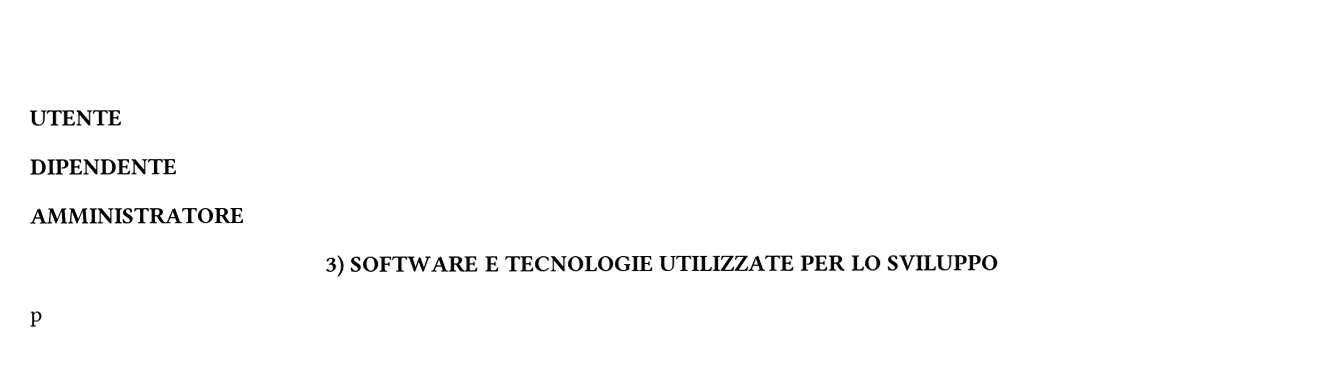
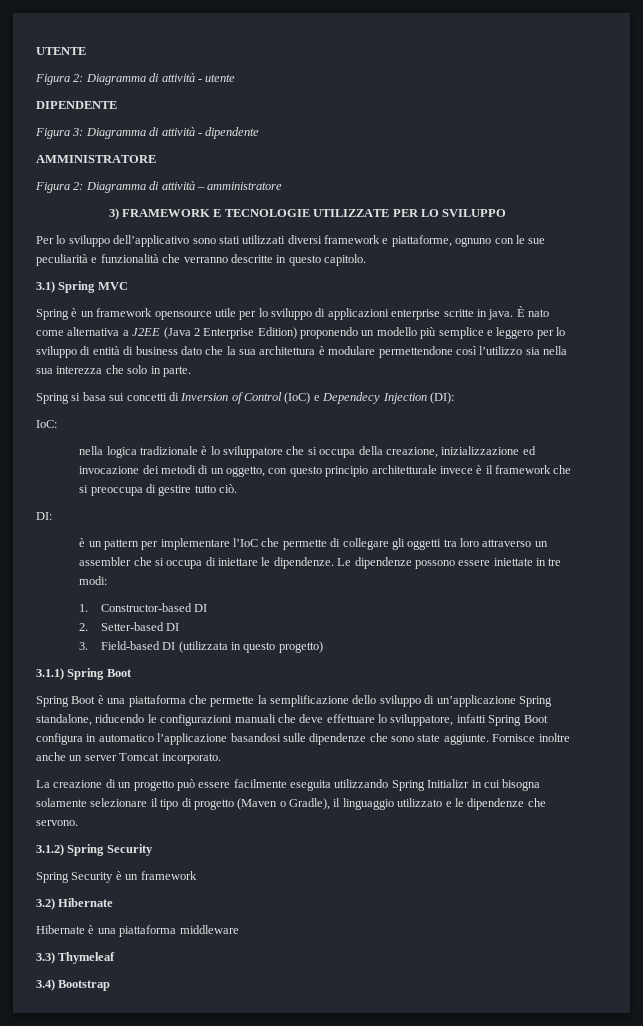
[29,158,177,176] [30,207,245,225] DIPENDENTE // AMMINISTRATORE -> [35,73,236,85] [36,101,117,109] [35,127,260,139] [36,155,156,163] [35,181,283,193] Figura 2: Diagramma di attività - utente // DIPENDENTE // Figura 3: Diagramma di attività - dipendente // AMMINISTRATORE // Figura 2: Diagramma di attività – amministratore
[350,255,480,273] SOFTWARE -> [122,209,211,217] FRAMEWORK
[30,310,43,327] p -> [36,235,546,247] [36,254,366,266] [36,281,128,293] [36,306,549,320] [36,327,565,339] [36,346,567,358] [36,365,191,377] [36,392,454,404] [36,420,57,428] [79,446,536,458] [79,465,572,477] [79,484,238,496] [36,512,52,520] [79,538,548,550] [79,557,562,569] [79,576,108,585] [79,603,208,612] [79,622,180,631] [79,641,323,653] [36,668,132,680] [36,695,552,707] [36,714,548,726] [36,733,570,745] [36,752,221,764] [36,779,541,791] [36,798,546,810] [36,820,78,826] [36,844,153,856] [36,871,197,883] [36,898,114,910] [36,925,239,937] [36,952,116,964] [36,979,111,991] Per lo sviluppo dell’applicativo sono stati utilizzati diversi framework e piattaforme, ognuno con le sue peculiarità e funzionalità che verranno descritte in questo capitolo. // 3.1) Spring MVC // Spring è un framework opensource utile per lo sviluppo di applicazioni enterprise scritte in java. È nato come alternativa a J2EE (Java 2 Enterprise Edition) proponendo un modello più semplice e leggero per lo sviluppo di entità di business dato che la sua architettura è modulare permettendone così l’utilizzo sia nella sua interezza che solo in parte. // Spring si basa sui concetti di Inversion of Control (IoC) e Dependecy Injection (DI): // IoC: // nella logica tradizionale è lo sviluppatore che si occupa della creazione, inizializzazione ed invocazione dei metodi di un oggetto, con questo principio architetturale invece è il framework che si preoccupa di gestire tutto ciò. // DI: // è un pattern per implementare l’IoC che permette di collegare gli oggetti tra loro attraverso un assembler che si occupa di iniettare le dipendenze. Le dipendenze possono essere iniettate in tre modi: // 1. Constructor-based DI // 2. Setter-based DI // 3. Field-based DI (utilizzata in questo progetto) // 3.1.1) Spring Boot // Spring Boot è una piattaforma che permette la semplificazione dello sviluppo di un’applicazione Spring standalone, riducendo le configurazioni manuali che deve effettuare lo sviluppatore, infatti Spring Boot configura in automatico l’applicazione basandosi sulle dipendenze che sono state aggiunte. Fornisce inoltre anche un server Tomcat incorporato. // La creazione di un progetto può essere facilmente eseguita utilizzando Spring Initializr in cui bisogna solamente selezionare il tipo di progetto (Maven o Gradle), il linguaggio utilizzato e le dipendenze che servono. // 3.1.2) Spring Security // Spring Security è un framework // 3.2) Hibernate // Hibernate è una piattaforma middleware // 3.3) Thymeleaf // 3.4) Bootstrap

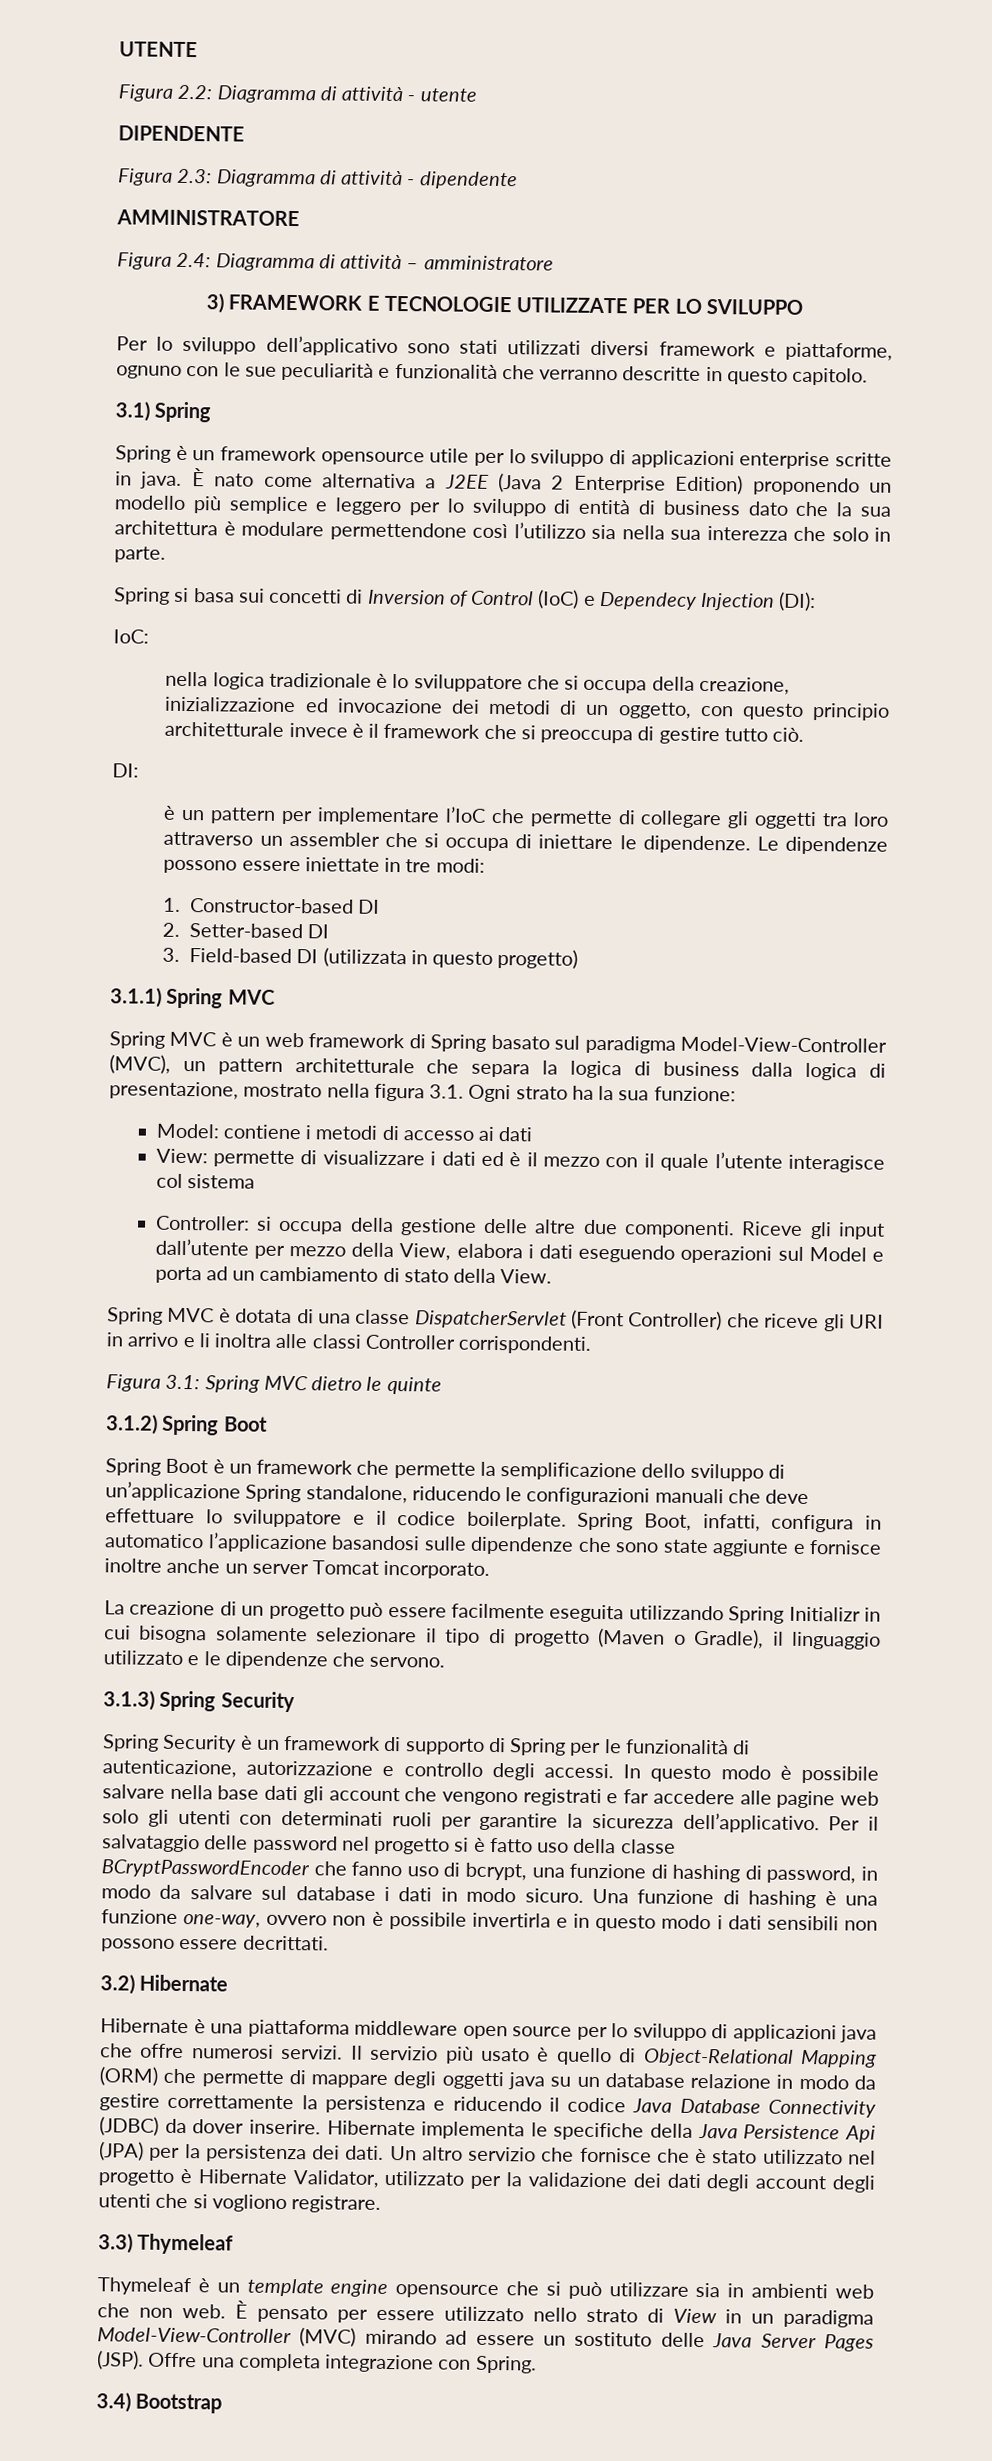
[73,74,84,82] 2: -> [177,84,213,100] 2.2:
[72,128,84,136] 3: -> [177,168,213,184] 2.3:
[73,182,84,190] 2: -> [176,252,212,268] 2.4:
[97,282,128,290] MVC -> (212, 412) none
(105, 674) none -> [227,989,275,1005] [109,1031,887,1054] [109,1054,887,1081] [109,1081,736,1103] [155,1123,533,1142] [155,1148,885,1173] [155,1173,255,1189] [154,1215,885,1240] [154,1238,884,1264] [154,1266,553,1284] [107,1307,884,1332] [106,1332,592,1354] [106,1374,442,1395] [106,1414,220,1436] MVC // Spring MVC è un web framework di Spring basato sul paradigma Model-View-Controller (MVC), un pattern architetturale che separa la logica di business dalla logica di presentazione, mostrato nella figura 3.1. Ogni strato ha la sua funzione: // Model: contiene i metodi di accesso ai dati // View: permette di visualizzare i dati ed è il mezzo con il quale l’utente interagisce col sistema // Controller: si occupa della gestione delle altre due componenti. Riceve gli input dall’utente per mezzo della View, elabora i dati eseguendo operazioni sul Model e porta ad un cambiamento di stato della View. // Spring MVC è dotata di una classe DispatcherServlet (Front Controller) che riceve gli URI in arrivo e li inoltra alle classi Controller corrispondenti. // Figura 3.1: Spring MVC dietro le quinte // 3.1.2) Spring
[107,695,186,707] una piattaforma -> [228,1459,354,1475] un framework
[390,714,548,726] sviluppatore, infatti Spring Boot -> [233,1509,761,1532] sviluppatore e il codice boilerplate. Spring Boot, infatti,
[443,734,536,745] aggiunte. Fornisce -> [712,1539,882,1557] aggiunte e fornisce
[36,844,64,856] 3.1.2) -> [103,1690,155,1711] 3.1.3)
(197, 875) none -> [383,1736,751,1757] [102,1759,880,1784] [102,1784,879,1809] [102,1809,879,1834] [102,1834,676,1855] [101,1859,879,1884] [101,1884,878,1909] [101,1909,878,1932] [101,1935,329,1952] di supporto di Spring per le funzionalità di autenticazione, autorizzazione e controllo degli accessi. In questo modo è possibile salvare nella base dati gli account che vengono registrati e far accedere alle pagine web solo gli utenti con determinati ruoli per garantire la sicurezza dell’applicativo. Per il salvataggio delle password nel progetto si è fatto uso della classe BCryptPasswordEncoder che fanno uso di bcrypt, una funzione di hashing di password, in modo da salvare sul database i dati in modo sicuro. Una funzione di hashing è una funzione one-way, ovvero non è possibile invertirla e in questo modo i dati sensibili non possono essere decrittati.
[36,952,116,964] // 3.3) Thymeleaf -> [462,2023,877,2043] [100,2043,877,2068] [99,2066,877,2090] [99,2093,876,2118] [99,2116,876,2143] [99,2141,876,2165] [98,2169,876,2193] [98,2193,382,2213] [98,2233,235,2255] [97,2277,874,2300] [97,2300,874,2328] [97,2327,874,2352] [97,2350,537,2374] open source per lo sviluppo di applicazioni java che offre numerosi servizi. Il servizio più usato è quello di Object-Relational Mapping (ORM) che permette di mappare degli oggetti java su un database relazione in modo da gestire correttamente la persistenza e riducendo il codice Java Database Connectivity (JDBC) da dover inserire. Hibernate implementa le specifiche della Java Persistence Api (JPA) per la persistenza dei dati. Un altro servizio che fornisce che è stato utilizzato nel progetto è Hibernate Validator, utilizzato per la validazione dei dati degli account degli utenti che si vogliono registrare. // 3.3) Thymeleaf // Thymeleaf è un template engine opensource che si può utilizzare sia in ambienti web che non web. È pensato per essere utilizzato nello strato di View in un paradigma Model-View-Controller (MVC) mirando ad essere un sostituto delle Java Server Pages (JSP). Offre una completa integrazione con Spring.

